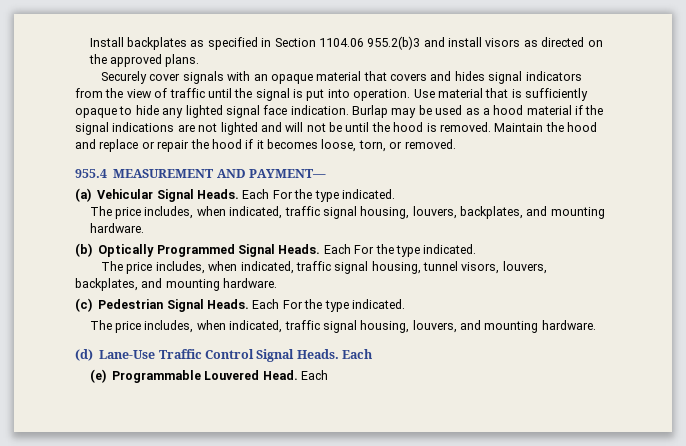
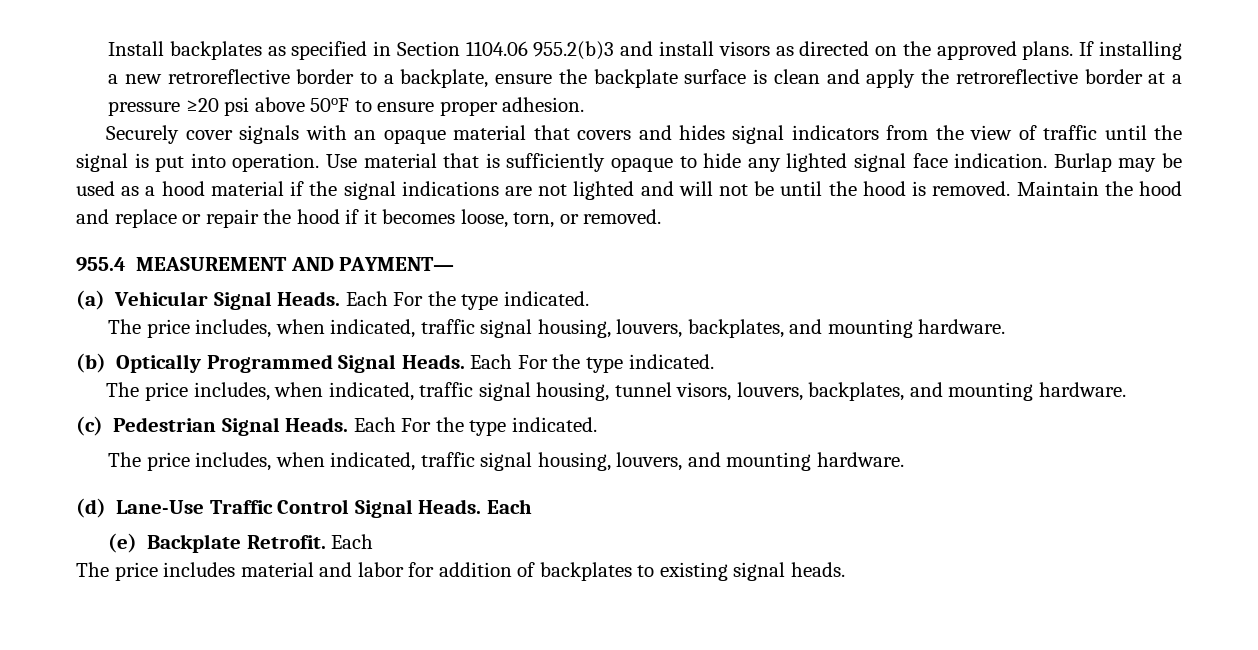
(200, 60) none -> [1079,41,1182,60] [108,69,1182,88] [108,97,585,116] If installing a new retroreflective border to a backplate, ensure the backplate surface is clean and apply the retroreflective border at a pressure ≥20 psi above 50oF to ensure proper adhesion.
[111,370,329,383] Programmable Louvered Head. Each -> [147,534,374,553] [76,562,845,581] Backplate Retrofit. Each // The price includes material and labor for addition of backplates to existing signal heads.

